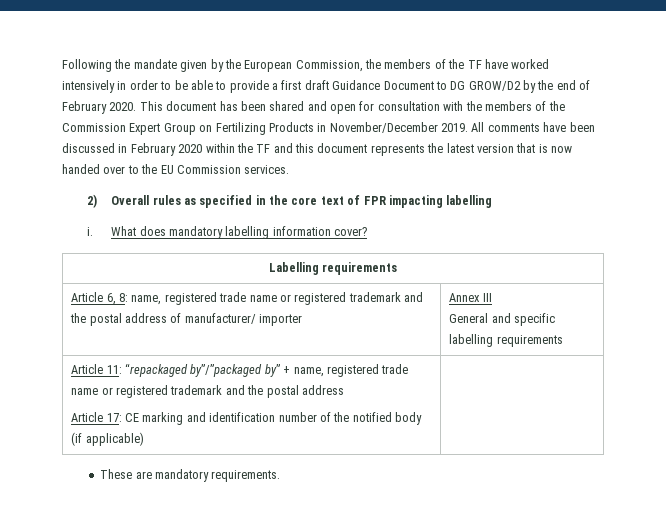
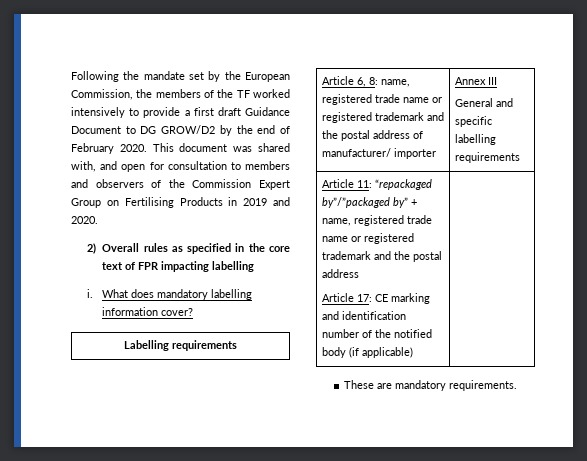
[180,60,208,72] given -> [189,72,204,80] set
[484,59,508,69] have -> (250, 94) none
[117,80,213,90] in order to be able -> (125, 112) none
[219,101,305,111] has been shared -> [233,143,290,152] [71,161,96,172] was shared with,
[443,101,532,111] with the members -> [230,161,290,170] [71,179,144,188] to members and observers
[215,122,266,135] Fertilizing -> [124,197,174,208] Fertilising
[329,122,595,133] [62,143,572,156] [62,164,290,174] November/December 2019. All comments have been discussed in February 2020 within the TF and this document represents the latest version that is now handed over to the EU Commission services. -> [243,197,290,206] [71,216,98,224] 2019 and 2020.

